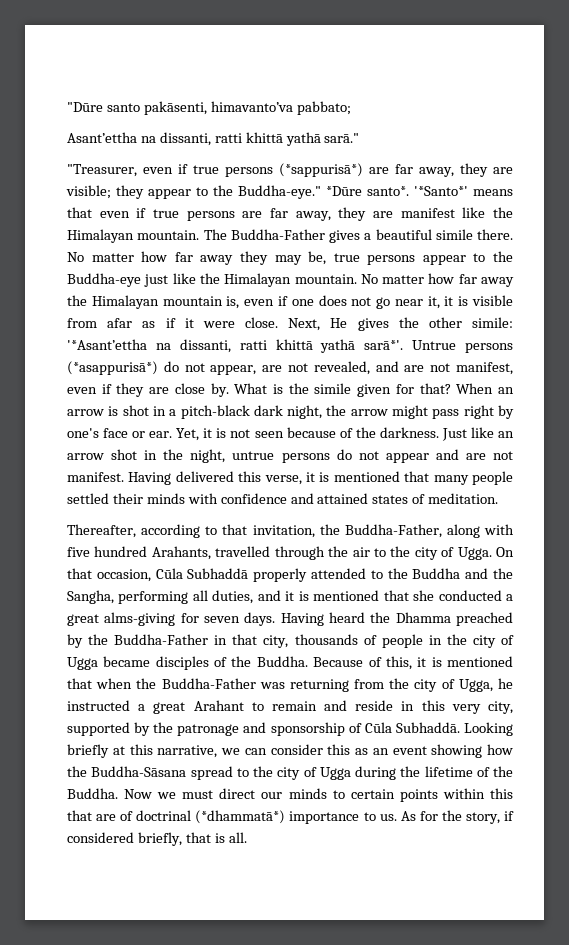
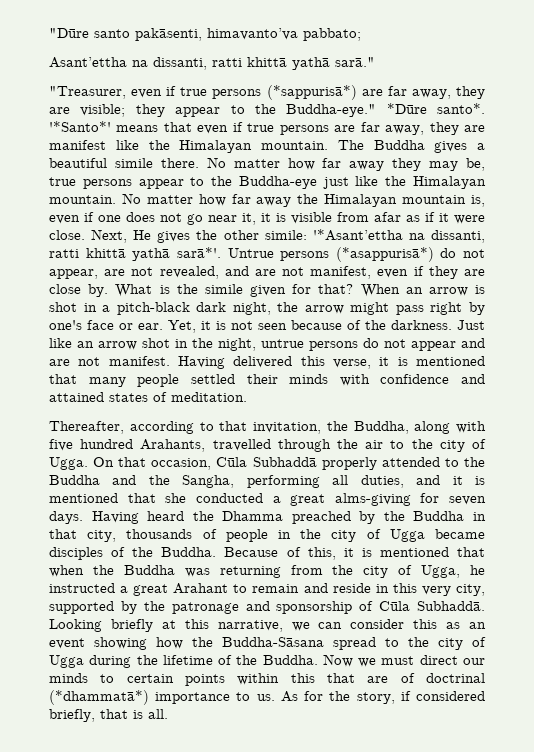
[230,229,325,240] Buddha-Father -> [373,140,425,150] Buddha
[344,524,442,538] Buddha-Father, -> [353,421,409,434] Buddha,
[114,634,209,645] Buddha-Father -> [413,511,465,521] Buddha
[161,678,256,689] Buddha-Father -> [123,565,175,575] Buddha

